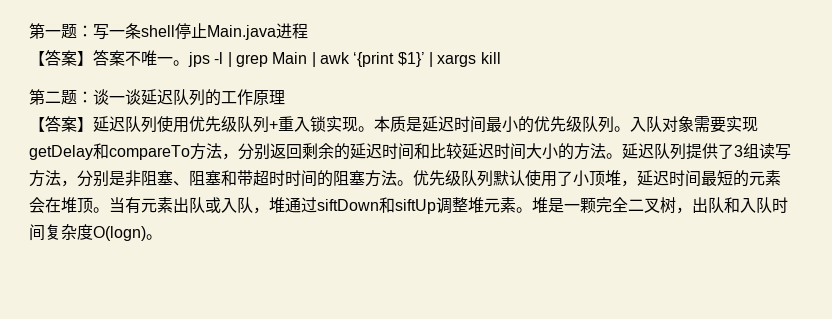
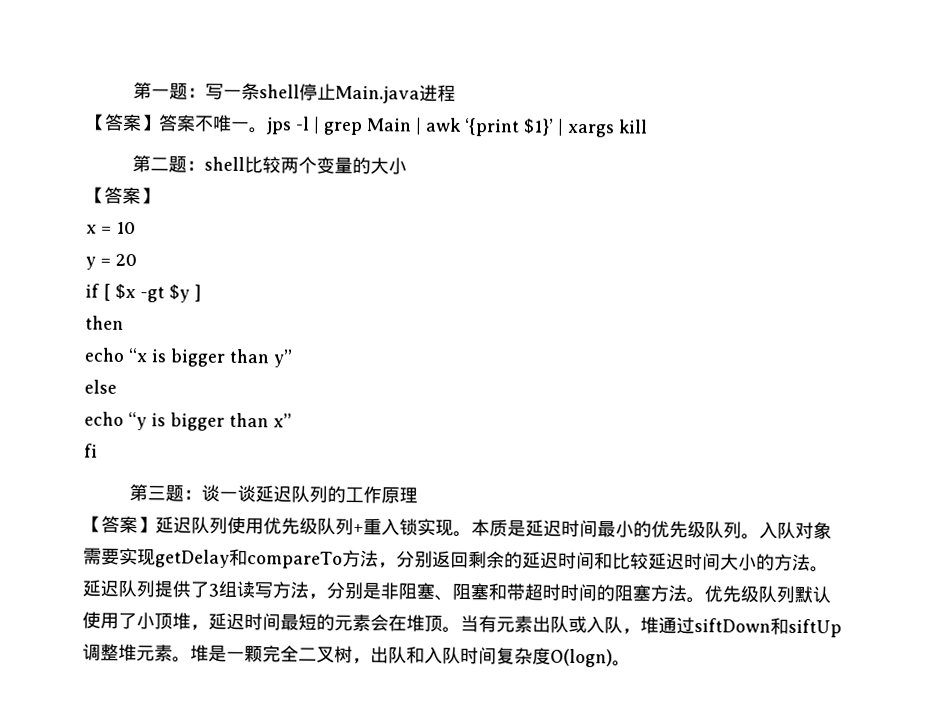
(93, 97) none -> [203,156,407,175] [86,186,159,205] [86,221,136,235] [85,253,137,270] [85,283,202,303] [85,315,124,330] [84,347,293,368] [84,379,117,394] [84,411,292,431] [84,443,98,458] [128,484,202,502] shell比较两个变量的大小 // 【答案】 // x = 10 // y = 20 // if [ $x -gt $y ] // then // echo “x is bigger than y” // else // echo “y is bigger than x” // fi // 第三题：

